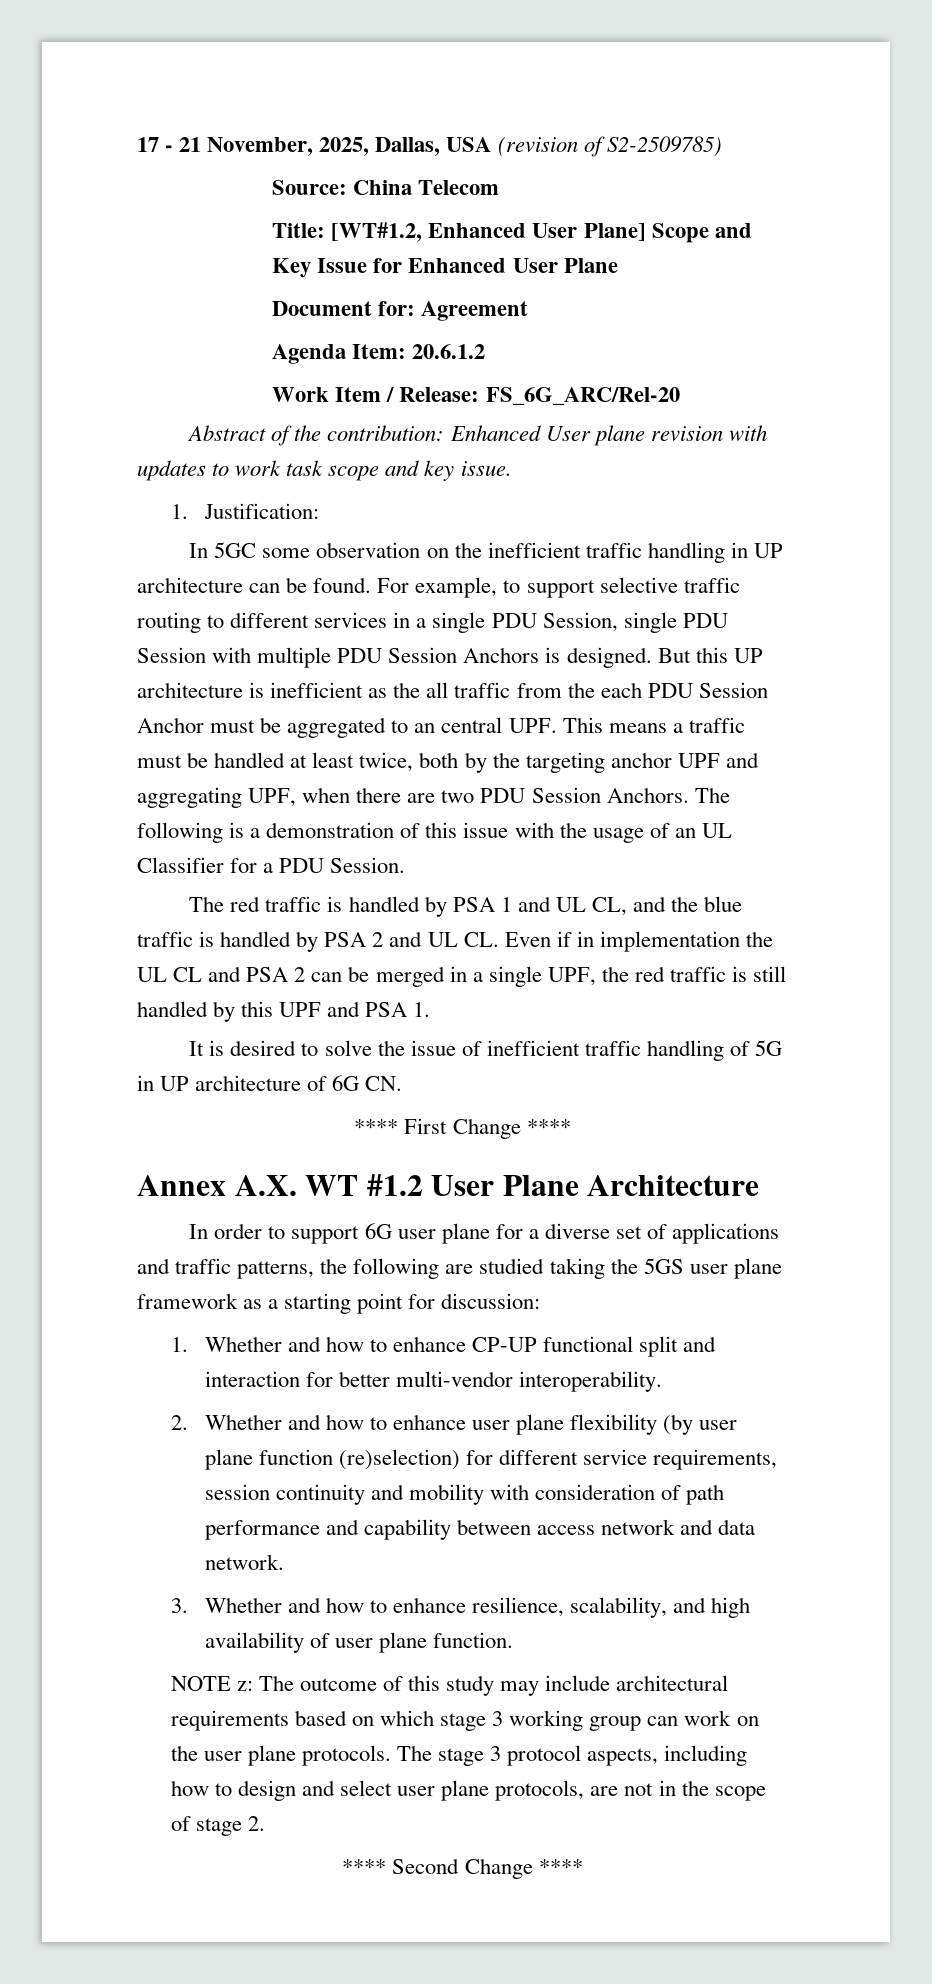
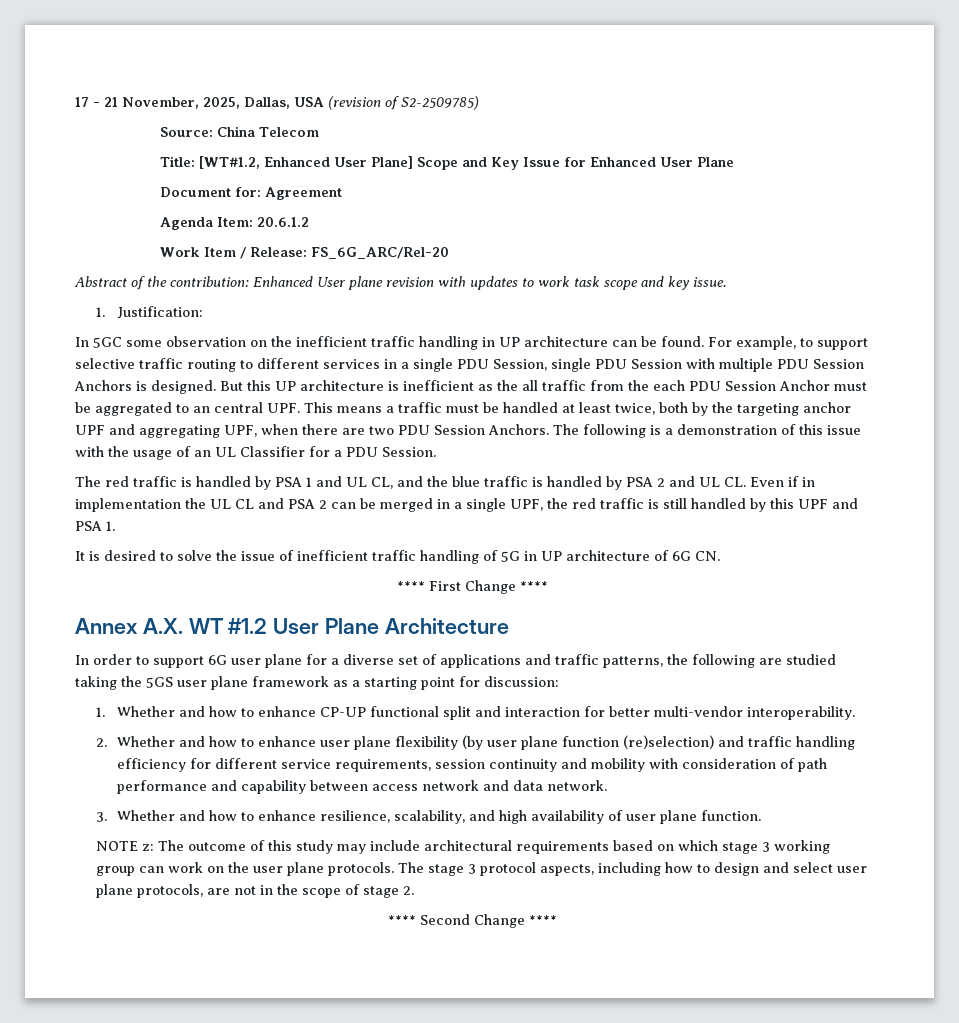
(460, 1459) none -> [718,736,856,750] [117,758,187,772] and traffic handling efficiency

